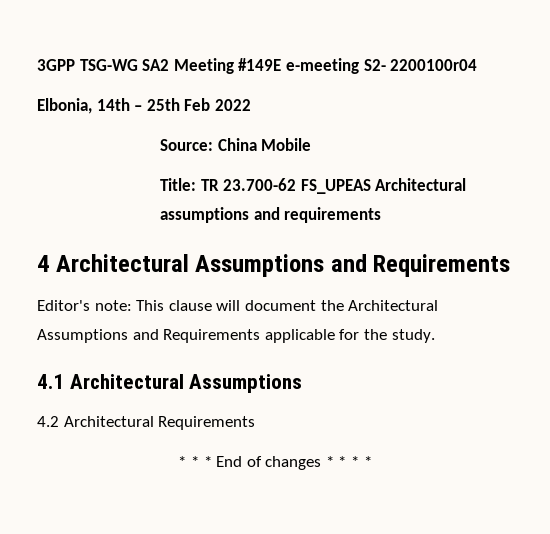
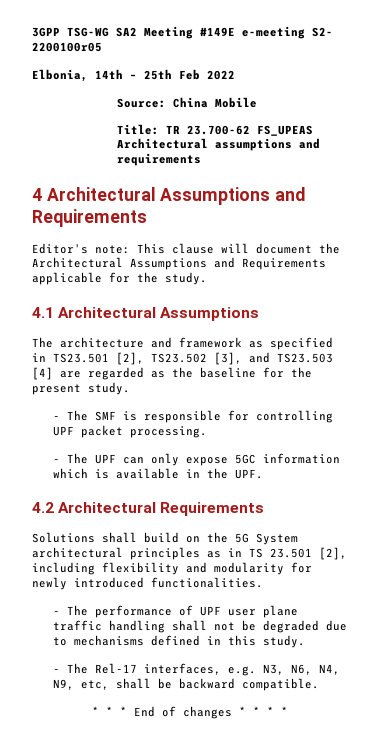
[390,59,478,71] 2200100r04 -> [32,42,102,52] 2200100r05
[37,416,256,430] 4.2 Architectural Requirements -> [32,337,333,350] [32,352,333,365] [32,367,312,380] [32,382,130,395] [53,410,334,423] [53,425,208,438] [53,453,341,466] [53,468,264,479] [32,502,265,516] [32,532,298,545] [32,547,347,560] [32,562,312,575] [32,577,263,590] [53,605,299,618] [53,620,348,633] [53,635,306,648] [53,663,341,676] [53,678,320,691] The architecture and framework as specified in TS23.501 [2], TS23.502 [3], and TS23.503 [4] are regarded as the baseline for the present study. // - The SMF is responsible for controlling UPF packet processing. // - The UPF can only expose 5GC information which is available in the UPF. // 4.2 Architectural Requirements // Solutions shall build on the 5G System architectural principles as in TS 23.501 [2], including flexibility and modularity for newly introduced functionalities. // - The performance of UPF user plane traffic handling shall not be degraded due to mechanisms defined in this study. // - The Rel-17 interfaces, e.g. N3, N6, N4, N9, etc, shall be backward compatible.

